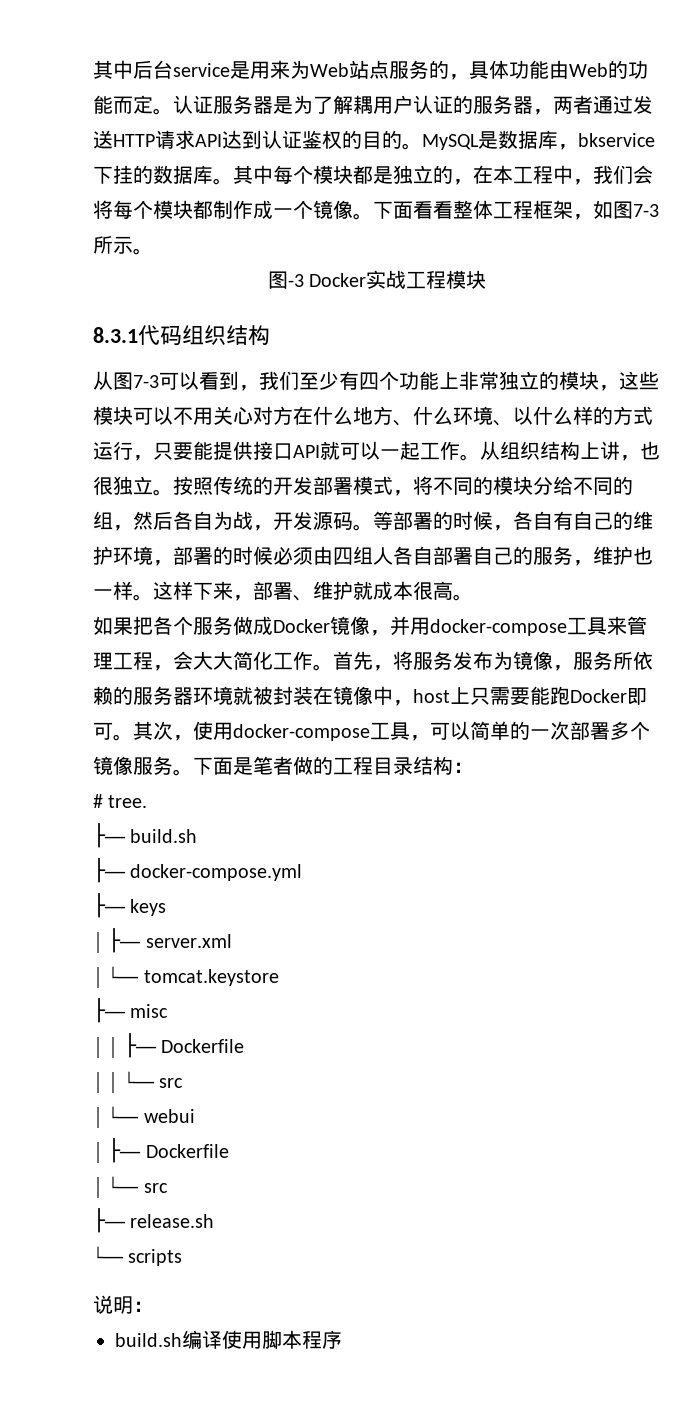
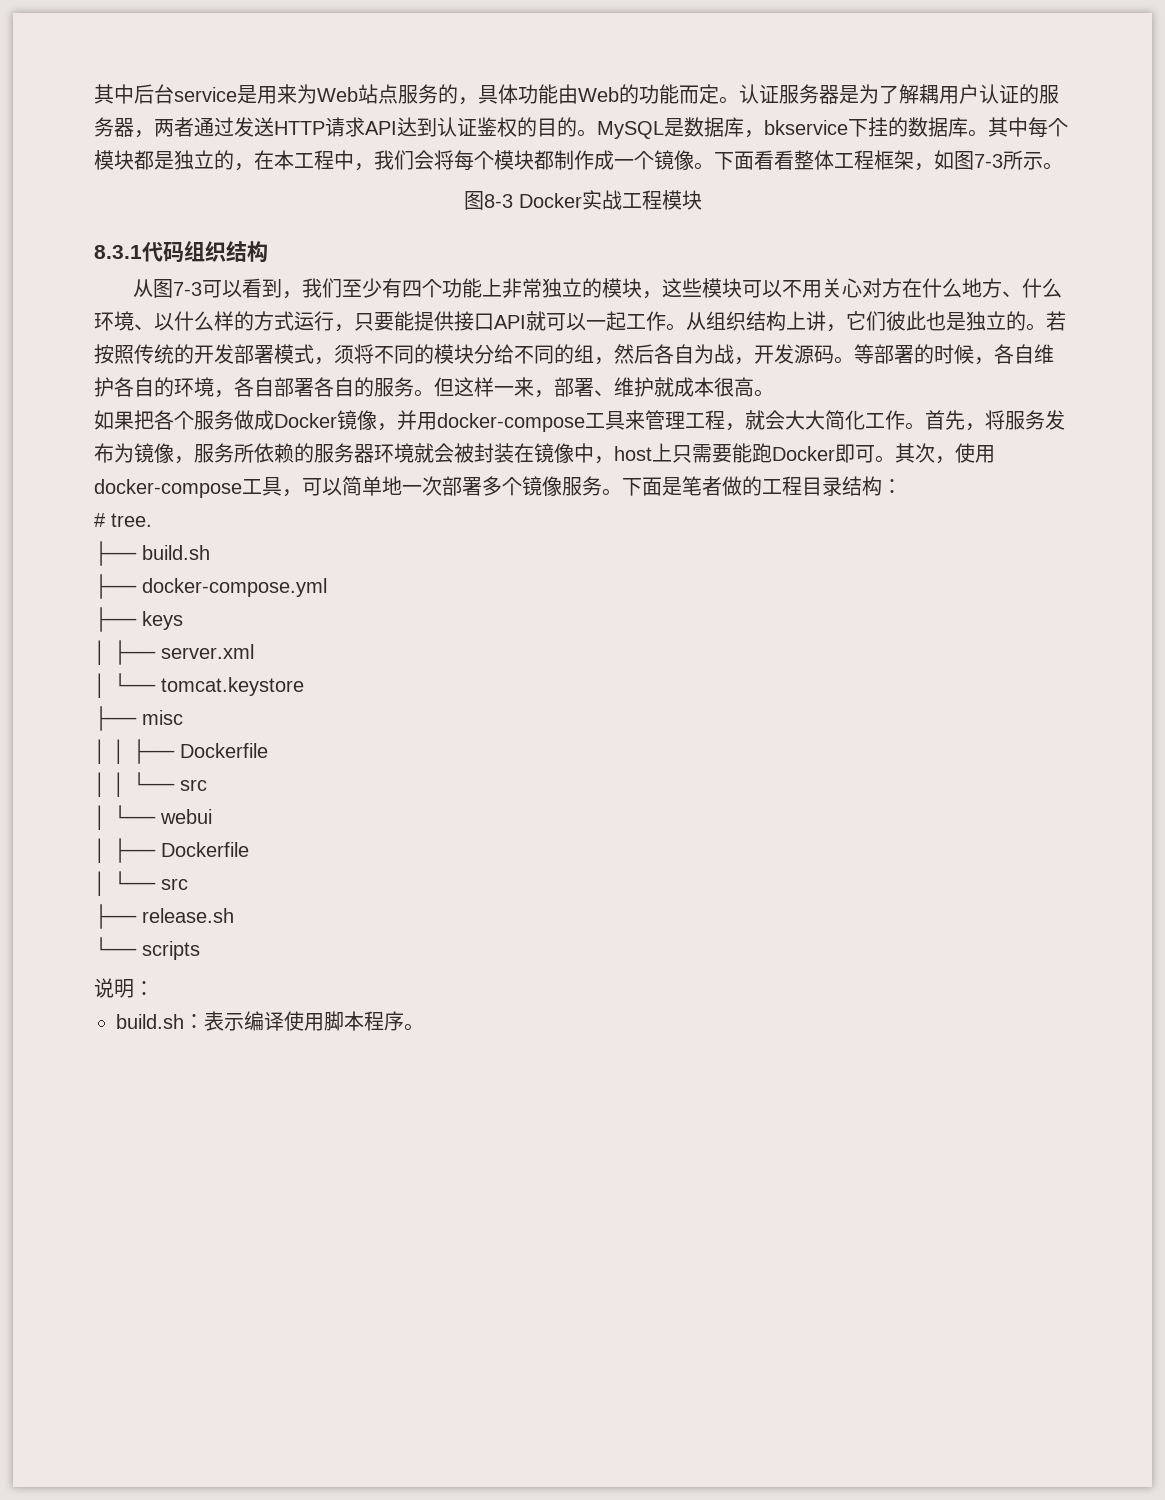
[287,274,304,287] -3 -> [483,194,513,208] 8-3
[640,441,660,460] [93,476,173,496] 也很独立。 -> [846,311,1066,331] 它们彼此也是独立的。若
(413, 493) none -> [334,344,354,364] 须
[553,511,653,530] [93,546,653,566] [93,581,213,601] 有自己的维护环境，部署的时候必须由四组人各自部署自己的服务，维护也一样。这样下 -> [1034,344,1054,364] [94,377,514,398] 维护各自的环境，各自部署各自的服务。但这样一
(173, 668) none -> [745,410,765,430] 就
(253, 695) none -> [434,443,454,463] 会
[510,721,530,740] 的 -> [382,476,402,495] 地
(182, 1340) none -> [184,1011,244,1031] ：表示
(342, 1339) none -> [404,1023,424,1031] 。

